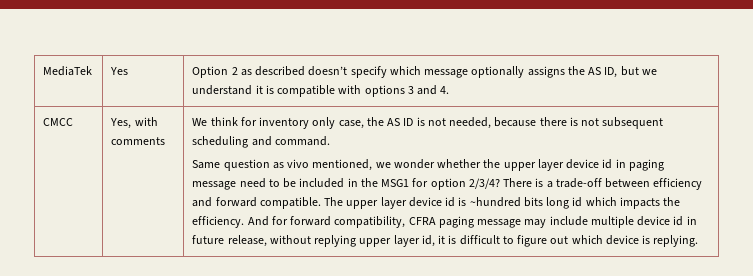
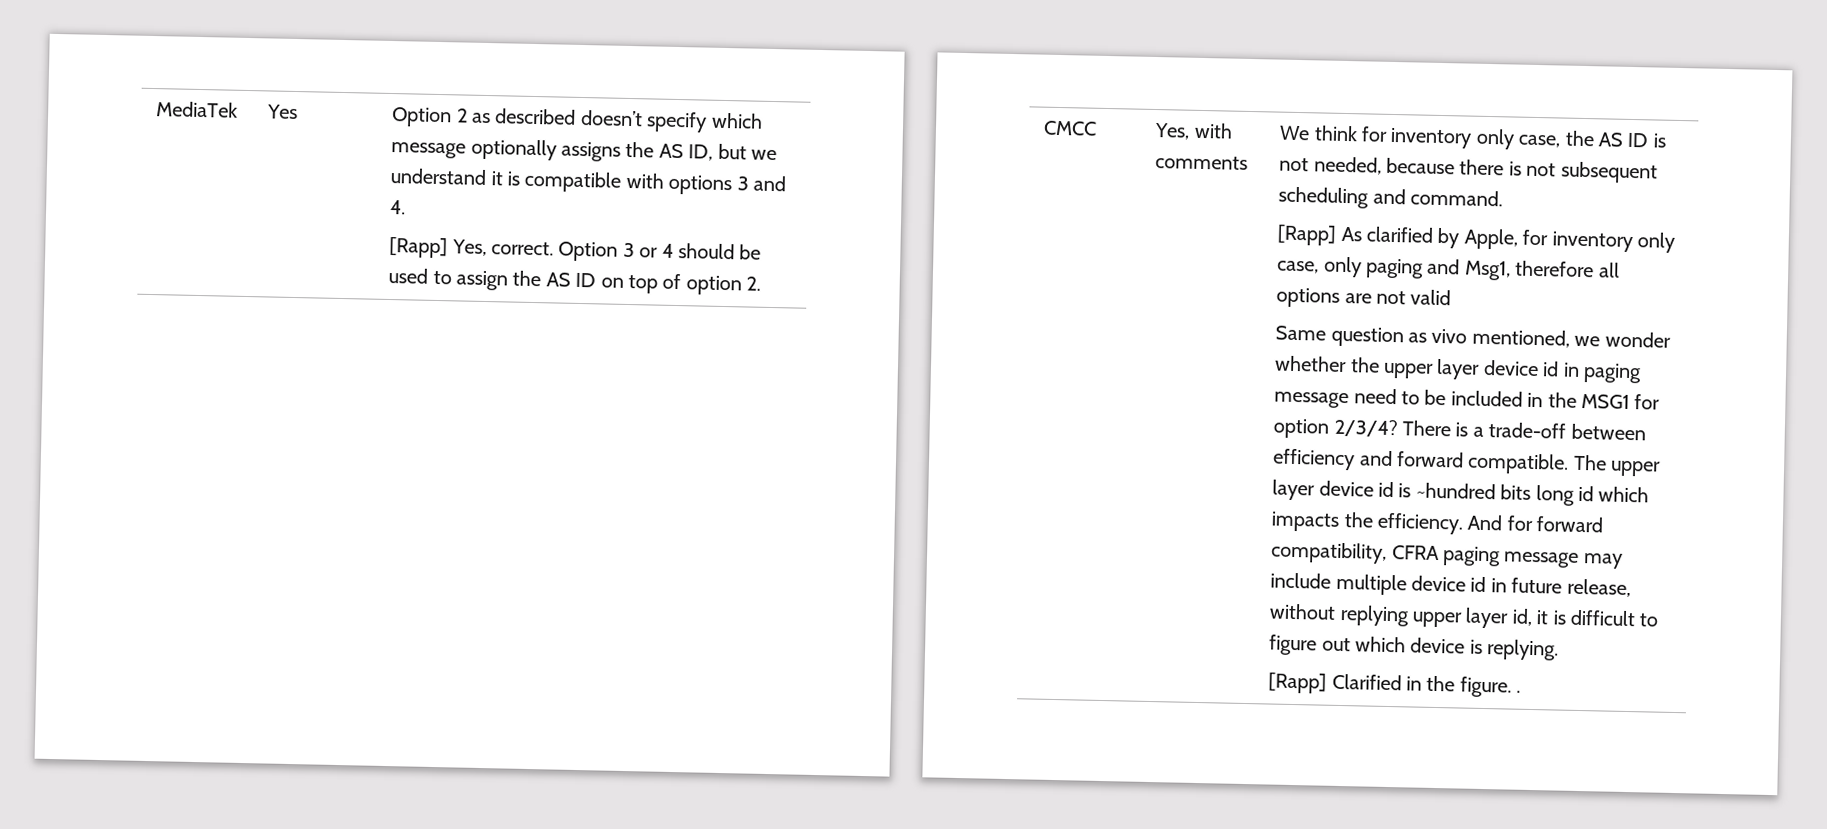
(450, 90) none -> [389,236,762,262] [388,267,762,296] // [Rapp] Yes, correct. Option 3 or 4 should be used to assign the AS ID on top of option 2.
(330, 141) none -> [1277,224,1675,253] [1277,256,1620,281] [1276,287,1452,308] // [Rapp] As clarified by Apple, for inventory only case, only paging and Msg1, therefore all options are not valid
(699, 241) none -> [1268,672,1522,698] // [Rapp] Clarified in the figure. .

